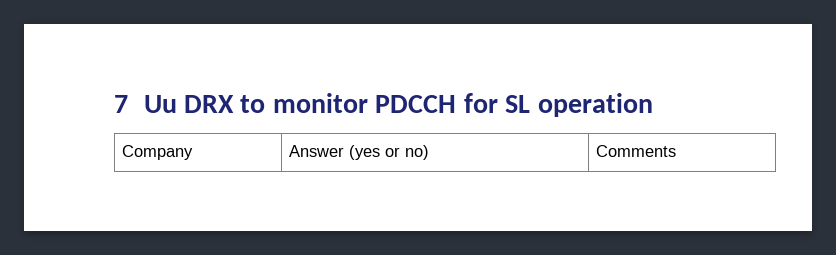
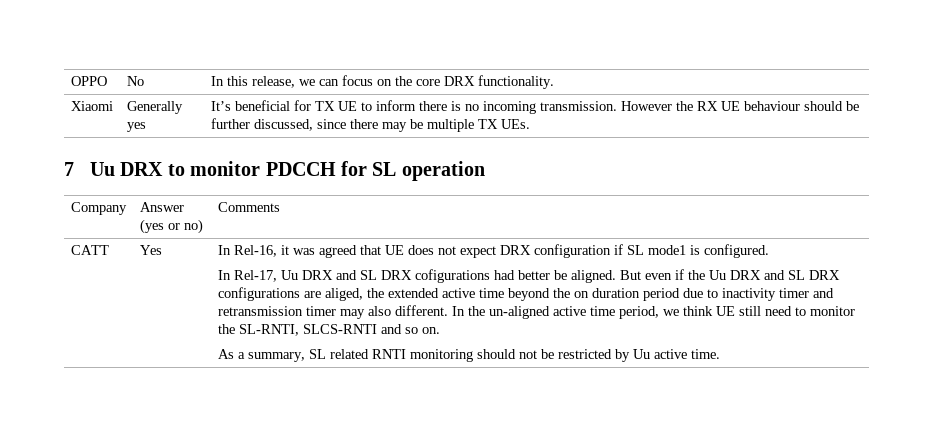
(114, 104) none -> [70,76,107,86] [126,76,144,86] [210,75,554,89] [70,101,113,111] [126,101,183,114] [126,122,146,132] [210,100,859,114] [210,118,530,132] OPPO | No | In this release, we can focus on the core DRX functionality. // Xiaomi | Generally yes | It’s beneficial for TX UE to inform there is no incoming transmission. However the RX UE behaviour should be further discussed, since there may be multiple TX UEs. //
(676, 151) none -> [70,245,109,255] [139,245,162,255] [217,244,769,258] [217,269,840,283] [217,287,834,301] [217,305,855,319] [217,324,440,336] [217,349,720,362] // CATT | Yes | In Rel-16, it was agreed that UE does not expect DRX configuration if SL mode1 is configured. // In Rel-17, Uu DRX and SL DRX cofigurations had better be aligned. But even if the Uu DRX and SL DRX configurations are aliged, the extended active time beyond the on duration period due to inactivity timer and retransmission timer may also different. In the un-aligned active time period, we think UE still need to monitor the SL-RNTI, SLCS-RNTI and so on. // As a summary, SL related RNTI monitoring should not be restricted by Uu active time.

